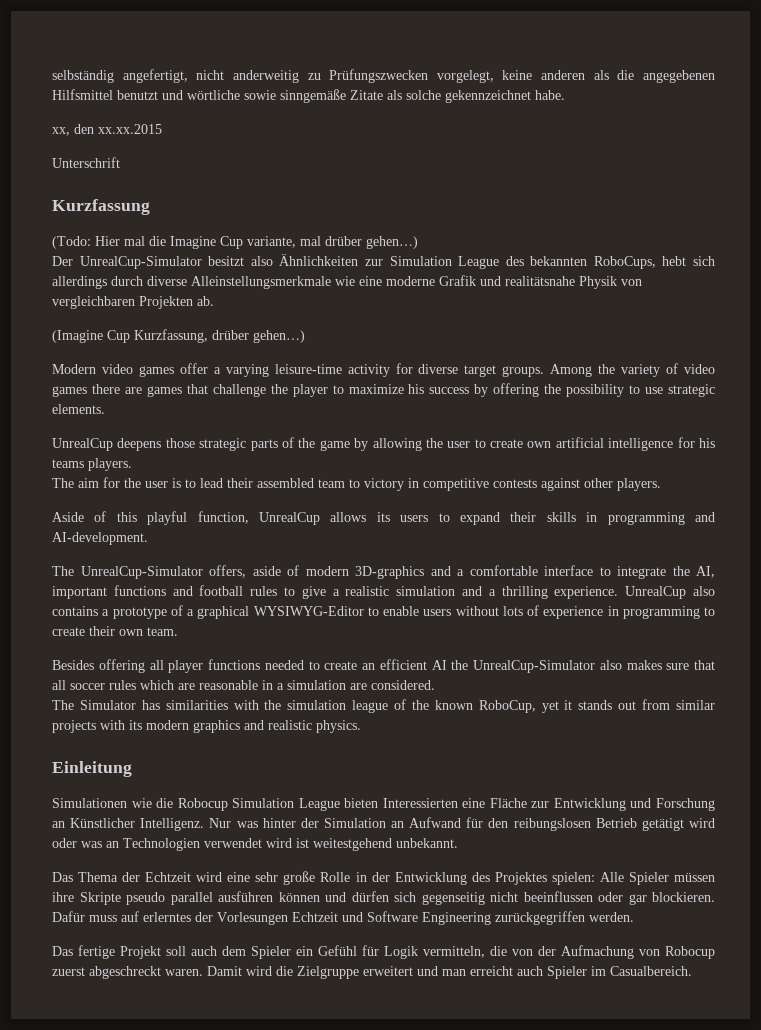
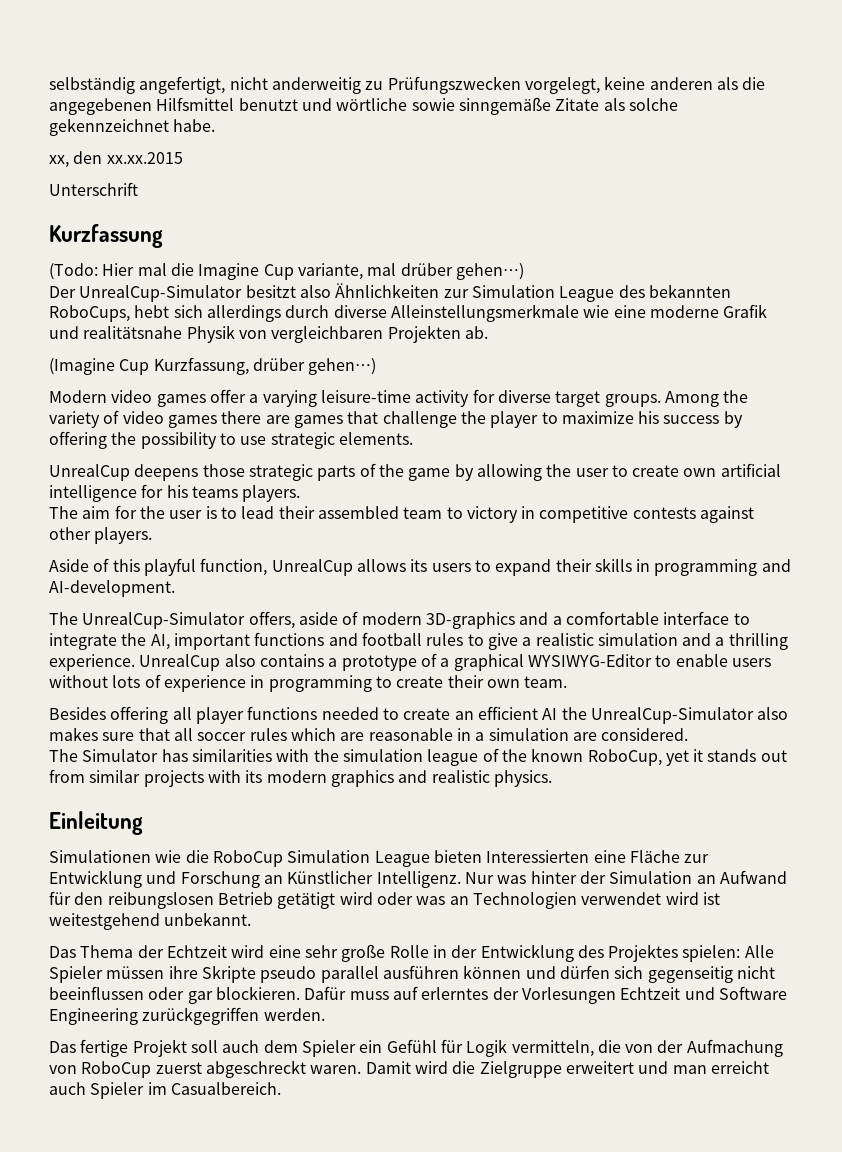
[177,798,228,811] Robocup -> [212,850,283,867] RoboCup
[665,946,715,959] Robocup -> [81,1061,152,1078] RoboCup

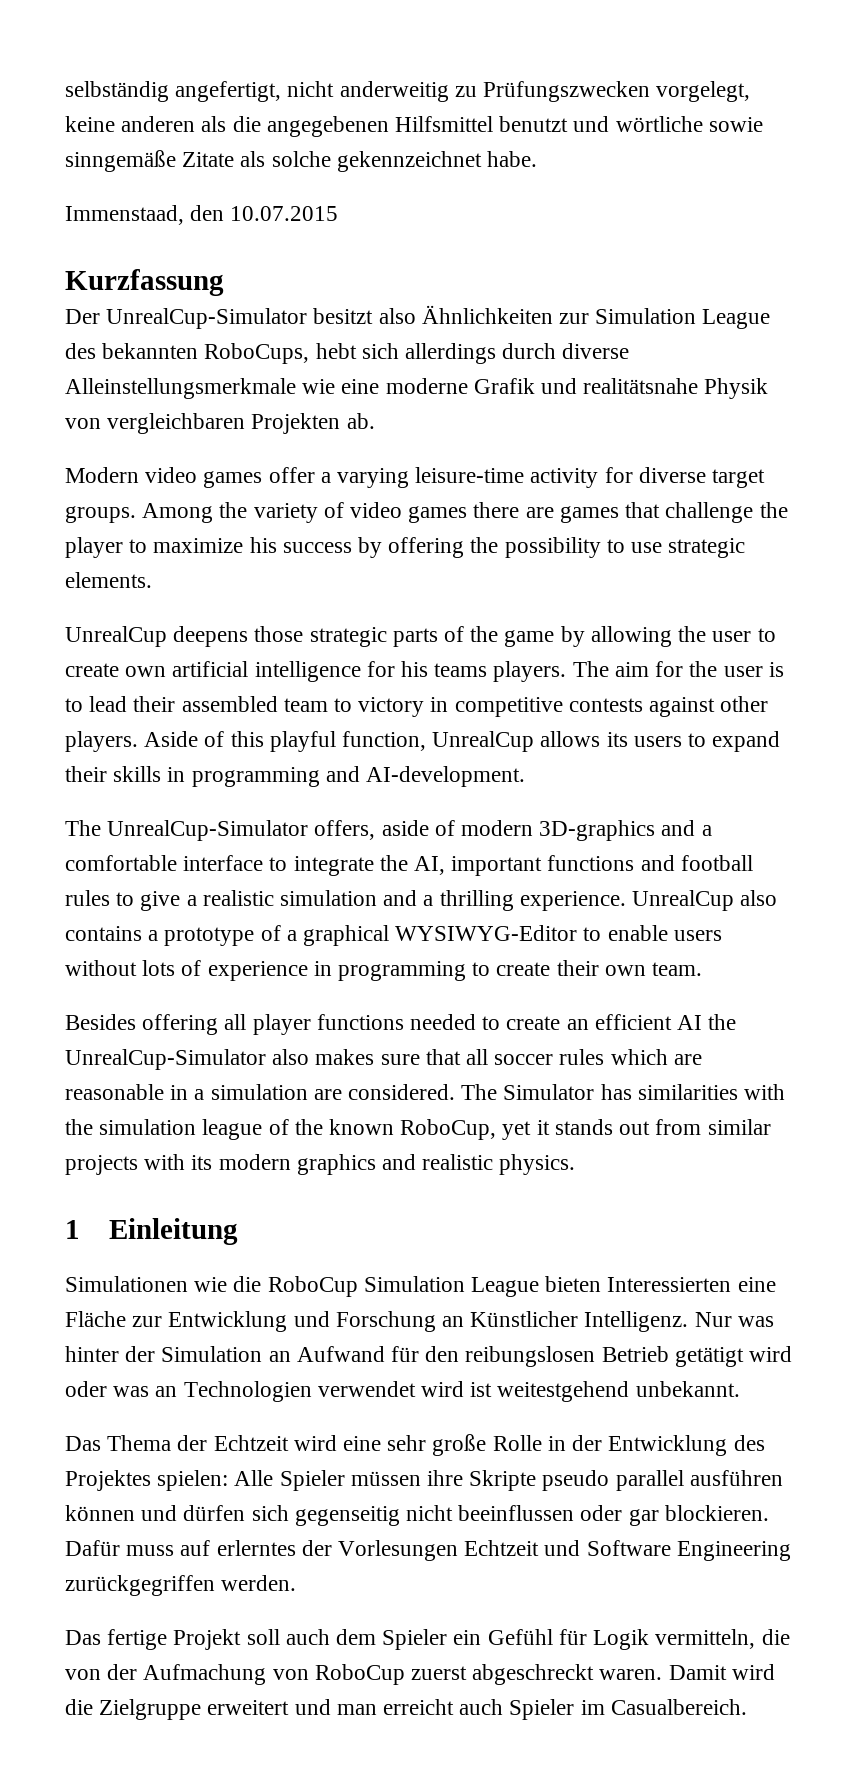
[49,151,183,168] [49,182,138,196] [49,224,163,248] [49,263,524,280] xx, den xx.xx.2015 // Unterschrift // Kurzfassung // (Todo: Hier mal die Imagine Cup variante, mal drüber gehen…) -> [65,205,339,225] [65,269,224,296] Immenstaad, den 10.07.2015 // Kurzfassung
[49,357,377,375] // (Imagine Cup Kurzfassung, drüber gehen…) -> (375, 421) none
(301, 493) // -> (567, 671) none
(153, 535) // -> (138, 741) none
(689, 734) // -> (456, 1092) none
(552, 778) none -> [65,1220,80,1239] 1

